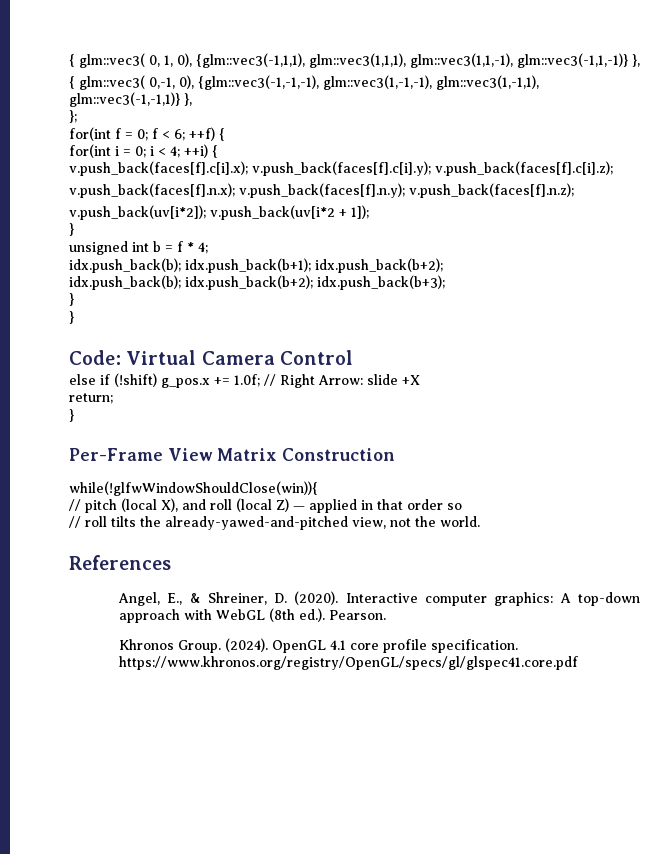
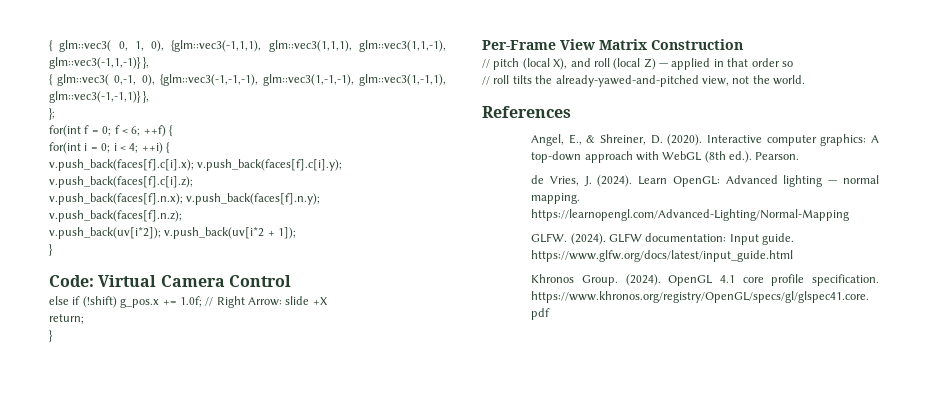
[69,241,208,255] [69,258,443,273] [69,275,445,290] [69,293,74,306] [69,311,74,324] // unsigned int b = f * 4; // idx.push_back(b); idx.push_back(b+1); idx.push_back(b+2); // idx.push_back(b); idx.push_back(b+2); idx.push_back(b+3); // } // } -> (53, 250) none
[69,481,318,496] // while(!glfwWindowShouldClose(win)){ -> (743, 44) none
(386, 615) none -> [531,175,879,187] [531,193,581,204] [531,209,850,221] [531,233,795,245] [531,250,794,262] // de Vries, J. (2024). Learn OpenGL: Advanced lighting — normal mapping. https://learnopengl.com/Advanced-Lighting/Normal-Mapping // GLFW. (2024). GLFW documentation: Input guide. https://www.glfw.org/docs/latest/input_guide.html

